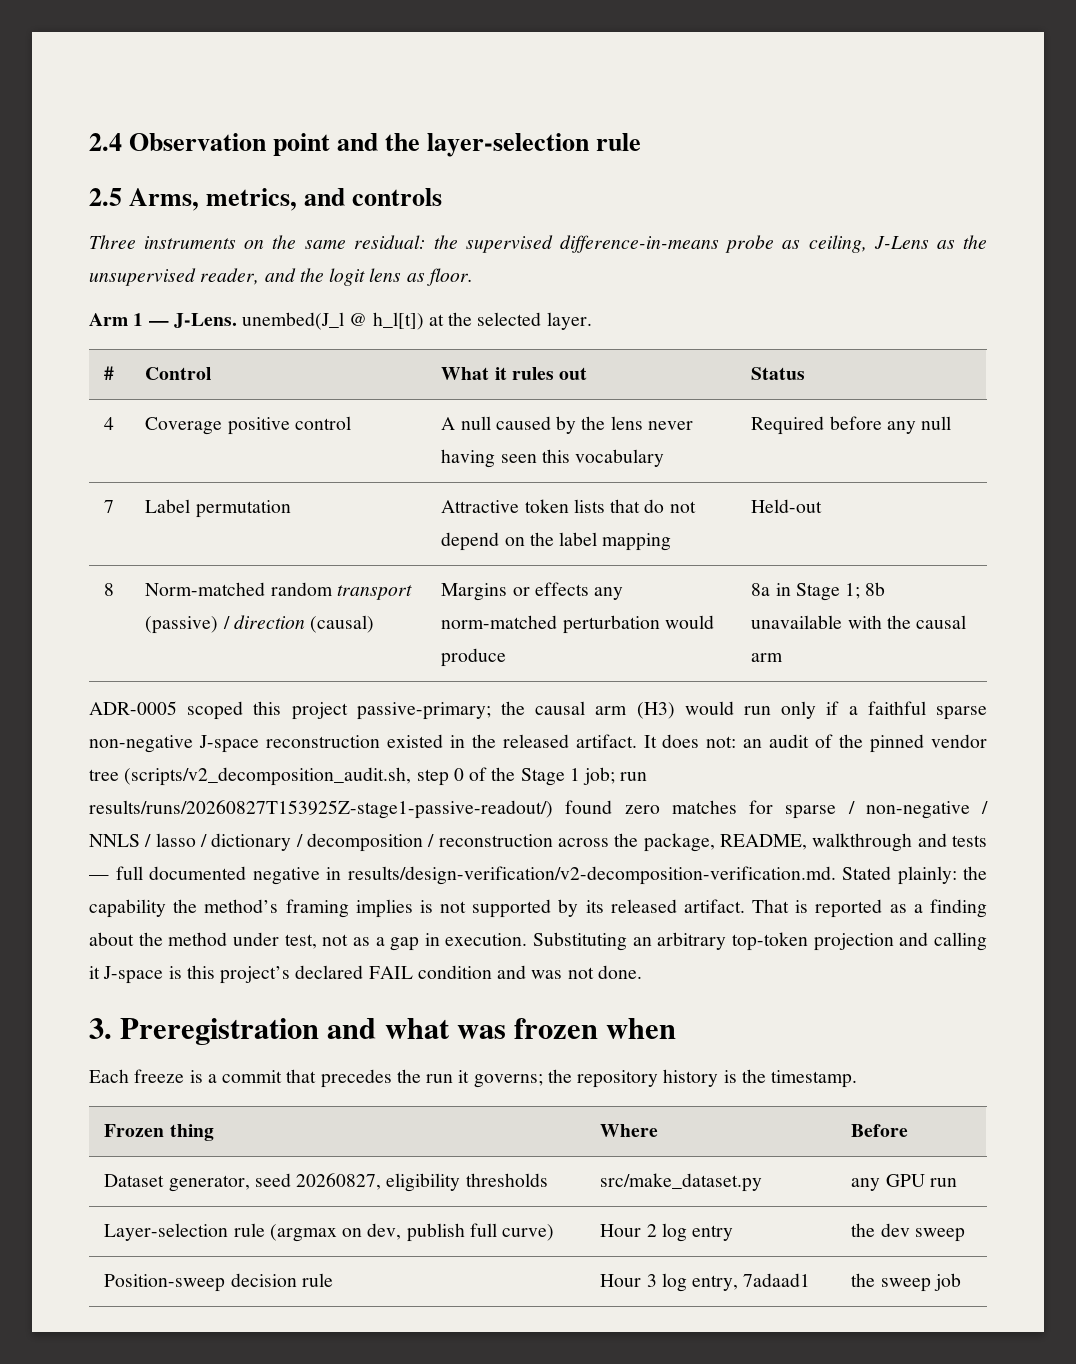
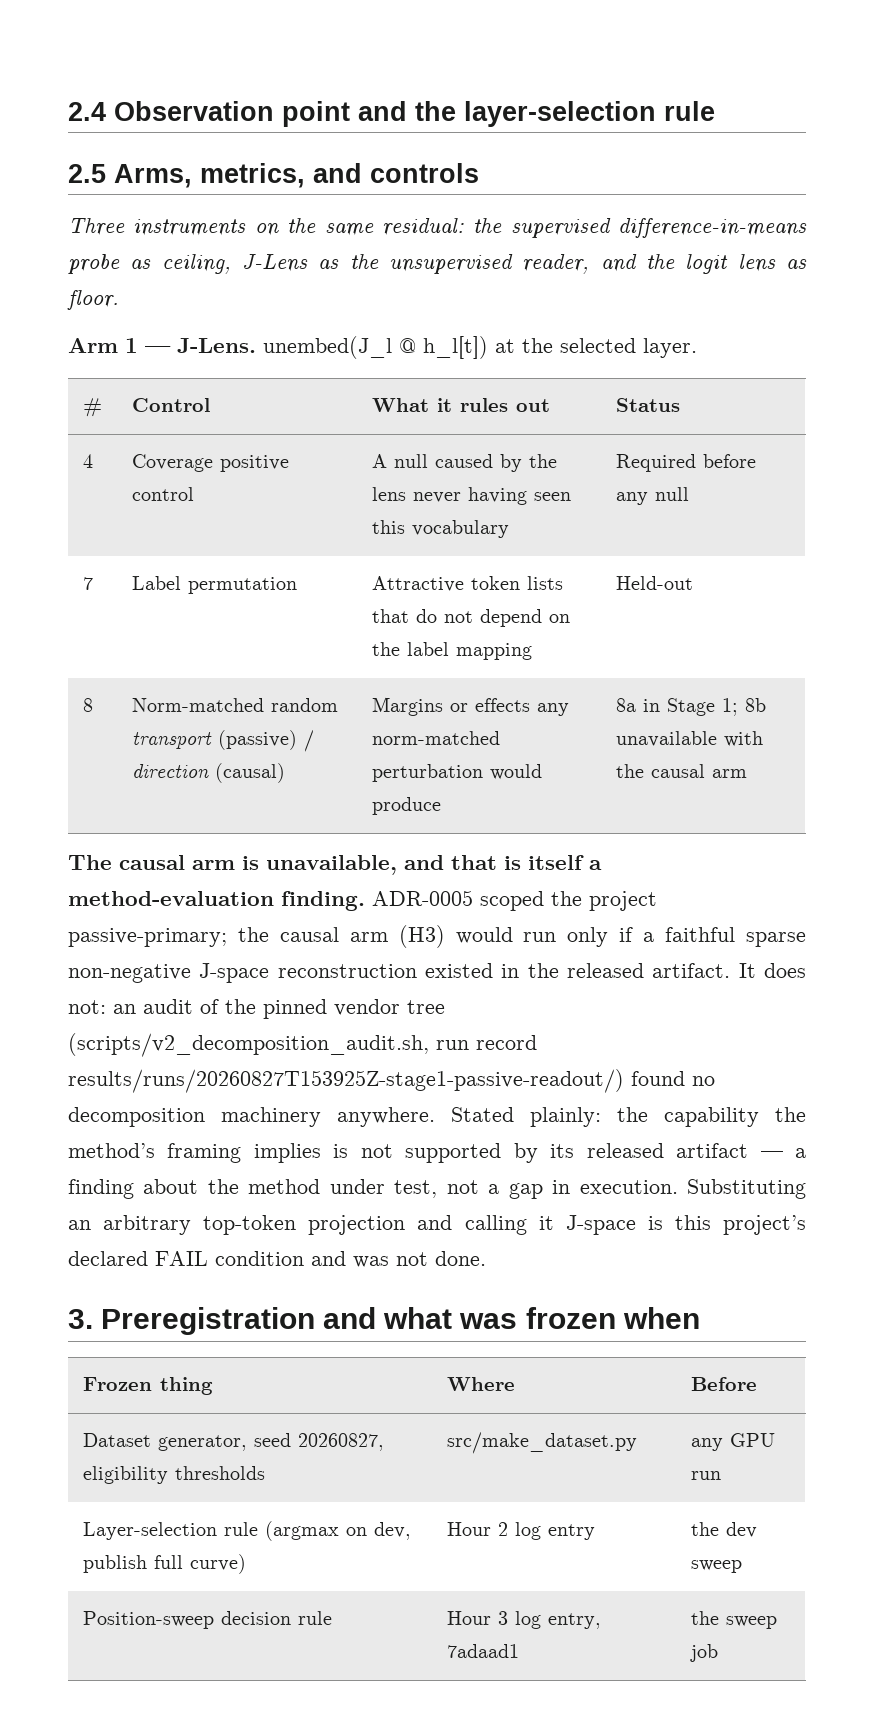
(784, 657) none -> [68,855,602,875] [68,891,365,911] The causal arm is unavailable, and that is itself a method-evaluation finding.
[253,701,282,715] this -> [551,891,582,906] the
[416,767,648,786] [89,800,988,819] [89,833,988,852] [89,866,836,885] step 0 of the Stage 1 job; run results/runs/20260827T153925Z-stage1-passive-readout/) found zero matches for sparse / non-negative / NNLS / lasso / dictionary / decomposition / reconstruction across the package, README, walkthrough and tests — full documented negative in results/design-verification/v2-decomposition-verification.md. -> [436,1035,537,1050] [68,1069,715,1093] [68,1107,435,1127] run record results/runs/20260827T153925Z-stage1-passive-readout/) found no decomposition machinery anywhere.
[683,899,907,918] artifact. That is reported as -> [676,1143,783,1158] artifact —
[352,937,370,946] as -> (479, 1187) none
[89,1069,858,1088] // Each freeze is a commit that precedes the run it governs; the repository history is the timestamp. -> (700, 1318) none

